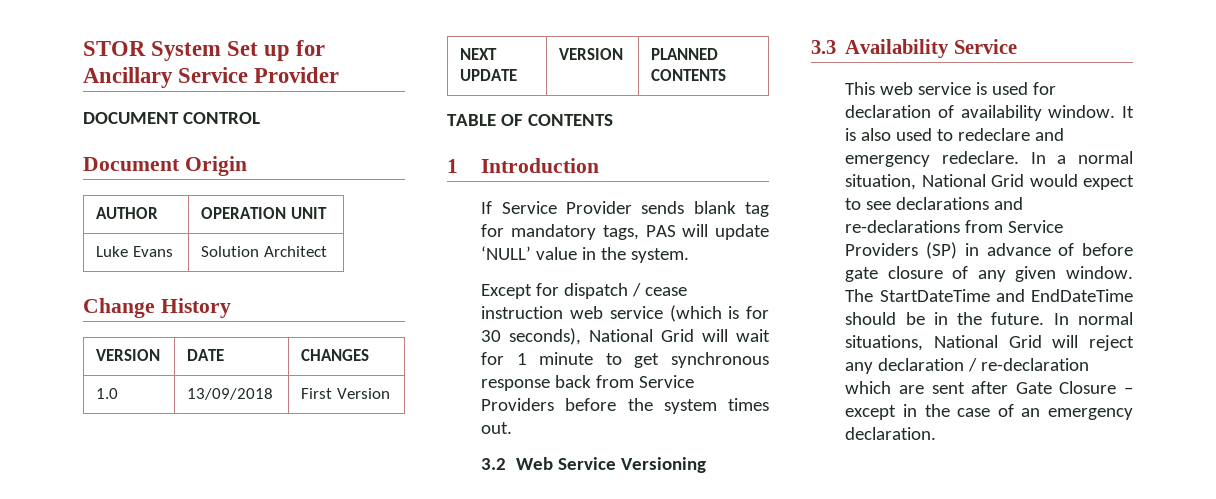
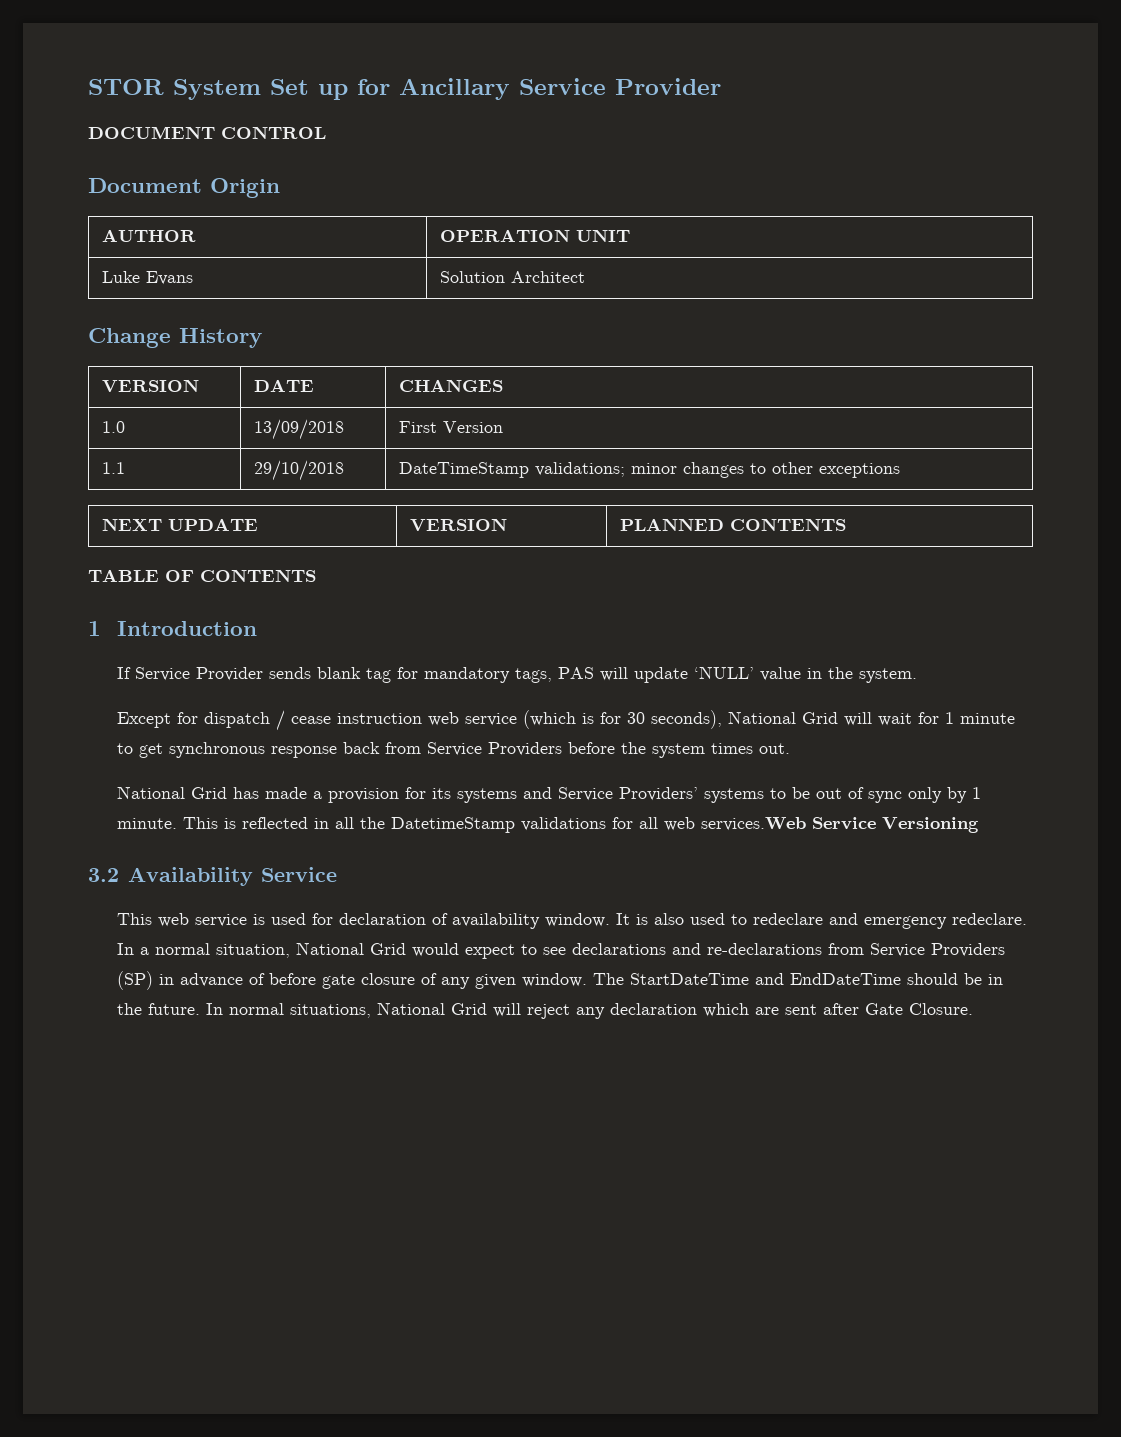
(390, 393) none -> [101,462,125,474] [253,460,344,481] [398,462,900,478] // 1.1 | 29/10/2018 | DateTimeStamp validations; minor changes to other exceptions
[481,457,553,470] 3.2 Web -> [117,786,982,803] [117,817,807,833] National Grid has made a provision for its systems and Service Providers’ systems to be out of sync only by 1 minute. This is reflected in all the DatetimeStamp validations for all web services.Web
[811,40,836,54] 3.3 -> [88,868,119,882] 3.2
[968,358,1090,372] / re-declaration -> (698, 1009) none
[1059,381,1133,394] [845,404,1133,420] [845,427,937,440] Closure – except in the case of an emergency declaration. -> [909,1003,974,1015] Closure.

